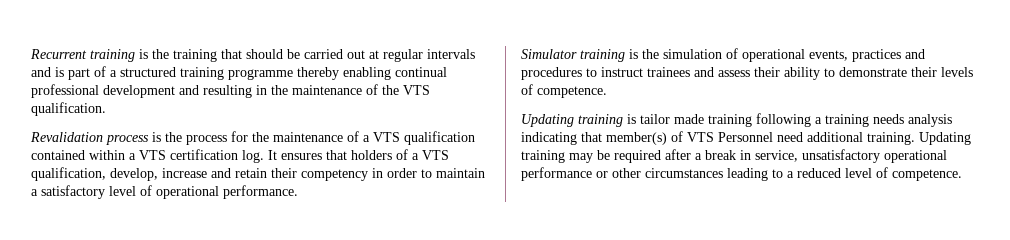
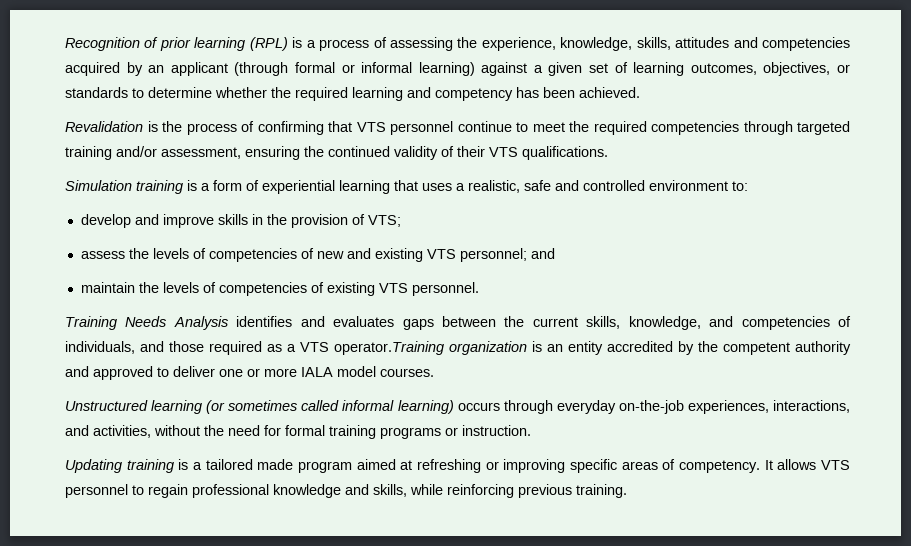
[30,49,475,62] [31,66,447,80] [31,84,430,98] [31,102,106,116] Recurrent training is the training that should be carried out at regular intervals and is part of a structured training programme thereby enabling continual professional development and resulting in the maintenance of the VTS qualification. -> [65,37,850,51] [65,62,851,76] [65,87,640,101] Recognition of prior learning (RPL) is a process of assessing the experience, knowledge, skills, attitudes and competencies acquired by an applicant (through formal or informal learning) against a given set of learning outcomes, objectives, or standards to determine whether the required learning and competency has been achieved.
[106,135,149,145] process -> (143, 126) none
[231,131,475,145] [31,149,449,163] [31,167,485,181] [31,185,298,199] [521,48,925,62] [521,67,973,80] [521,84,607,98] [521,113,952,127] [521,131,971,145] [521,149,947,163] [521,167,962,181] for the maintenance of a VTS qualification contained within a VTS certification log. It ensures that holders of a VTS qualification, develop, increase and retain their competency in order to maintain a satisfactory level of operational performance. // Simulator training is the simulation of operational events, practices and procedures to instruct trainees and assess their ability to demonstrate their levels of competence. // Updating training is tailor made training following a training needs analysis indicating that member(s) of VTS Personnel need additional training. Updating training may be required after a break in service, unsatisfactory operational performance or other circumstances leading to a reduced level of competence. -> [241,121,850,135] [65,146,608,160] [65,180,748,194] [80,214,401,228] [80,248,555,262] [80,282,479,296] [65,316,852,330] [65,341,851,355] [65,366,434,380] [65,400,851,414] [65,425,531,439] [65,459,850,473] [65,484,627,498] of confirming that VTS personnel continue to meet the required competencies through targeted training and/or assessment, ensuring the continued validity of their VTS qualifications. // Simulation training is a form of experiential learning that uses a realistic, safe and controlled environment to: // develop and improve skills in the provision of VTS; // assess the levels of competencies of new and existing VTS personnel; and // maintain the levels of competencies of existing VTS personnel. // Training Needs Analysis identifies and evaluates gaps between the current skills, knowledge, and competencies of individuals, and those required as a VTS operator.Training organization is an entity accredited by the competent authority and approved to deliver one or more IALA model courses. // Unstructured learning (or sometimes called informal learning) occurs through everyday on-the-job experiences, interactions, and activities, without the need for formal training programs or instruction. // Updating training is a tailored made program aimed at refreshing or improving specific areas of competency. It allows VTS personnel to regain professional knowledge and skills, while reinforcing previous training.

